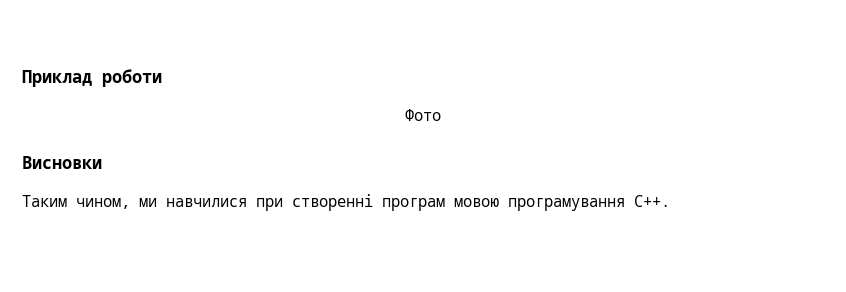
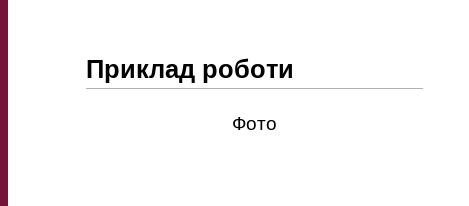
[22,156,102,169] [22,194,670,211] // Висновки // Таким чином, ми навчилися при створенні програм мовою програмування С++. -> (277, 123) none

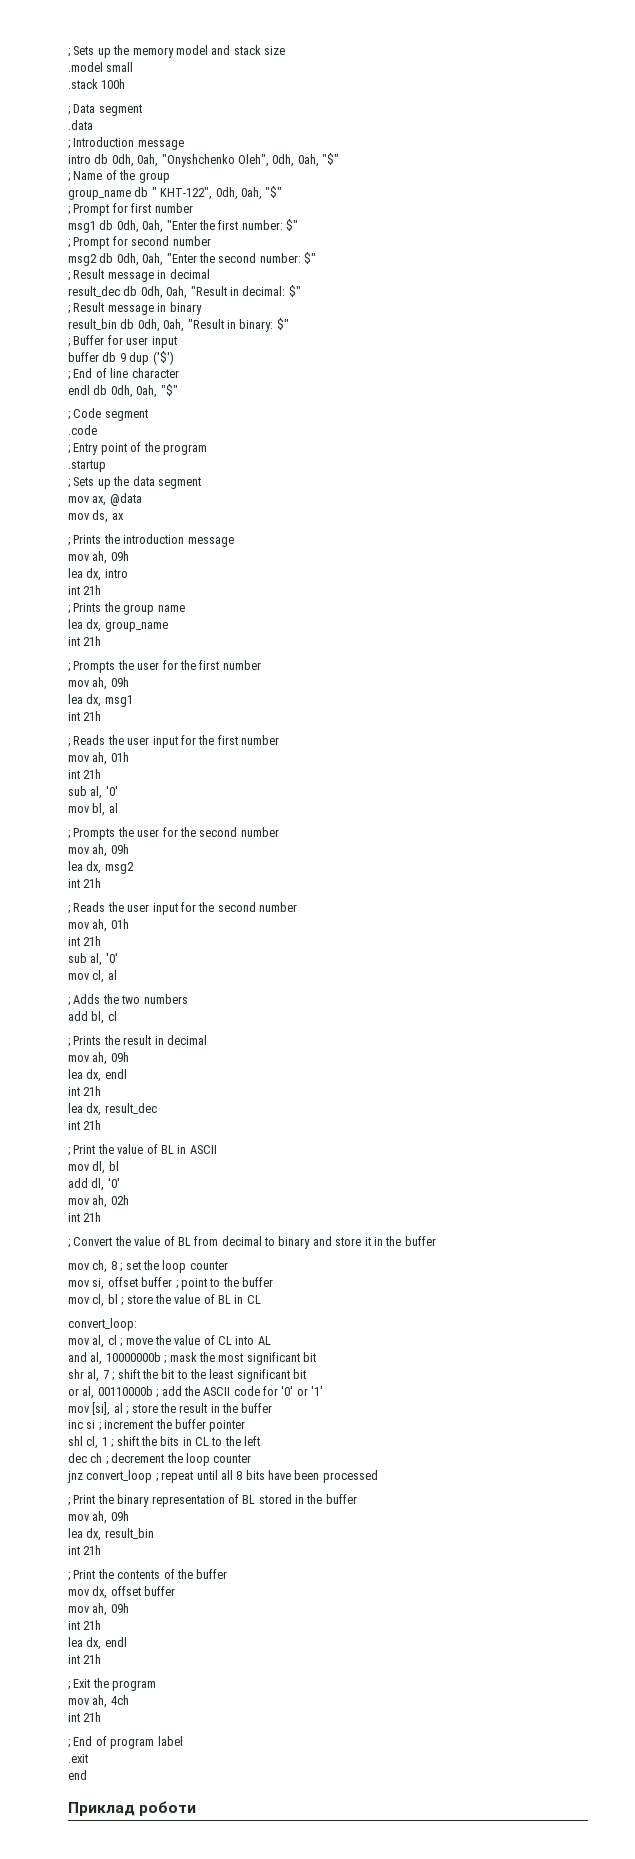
(86, 71) none -> [68,45,285,58] [68,62,134,72] [68,79,126,89] [68,104,142,116] [68,120,93,130] [68,137,184,150] [68,153,339,167] [68,170,170,183] [68,186,283,200] [68,203,193,216] [68,219,298,233] [68,236,211,249] [68,252,316,266] [68,269,210,282] [68,285,301,299] [68,302,202,315] [68,318,289,332] [68,335,177,348] [68,351,174,365] [68,368,179,380] [68,384,178,398] [68,408,148,421] [68,425,97,435] [68,442,207,455] [68,460,106,472] [68,476,201,489] [68,493,142,506] [68,510,124,523] [68,534,234,547] [68,551,129,564] [68,568,128,581] [68,585,102,595] [68,602,185,615] [68,619,168,632] [68,636,102,646] [68,660,261,673] [68,677,129,690] [68,694,133,707] [68,711,102,721] [68,735,279,748] [68,752,129,765] [68,769,102,779] [68,786,118,799] [68,803,118,816] [68,827,279,840] [68,844,129,857] [68,861,134,874] [68,878,102,888] [68,902,297,915] [68,919,129,932] [68,936,102,946] [68,953,118,966] [68,970,117,983] [68,994,188,1006] [68,1011,117,1024] [68,1035,207,1047] [68,1052,129,1065] [68,1069,127,1082] [68,1086,102,1096] [68,1103,157,1116] [68,1120,102,1130] [68,1144,217,1156] [68,1161,119,1174] [68,1178,120,1191] [68,1195,129,1208] [68,1212,102,1222] [68,1236,436,1249] [68,1260,228,1273] [68,1277,273,1290] [68,1294,261,1307] [68,1318,137,1331] [68,1335,271,1348] [68,1352,316,1365] [68,1369,307,1382] [68,1386,324,1399] [68,1402,273,1416] [68,1419,246,1432] [68,1436,261,1449] [68,1453,252,1466] [67,1470,378,1483] [68,1494,357,1507] [68,1511,129,1524] [68,1528,154,1541] [68,1545,102,1555] [68,1569,228,1581] [68,1586,176,1599] [68,1603,129,1616] [68,1620,102,1630] [68,1637,127,1650] [68,1654,102,1664] [68,1678,157,1691] [68,1695,129,1708] [68,1712,102,1722] [68,1736,183,1749] [68,1754,88,1763] [68,1770,87,1780] ; Sets up the memory model and stack size // .model small // .stack 100h // ; Data segment // .data // ; Introduction message // intro db 0dh, 0ah, "Onyshchenko Oleh", 0dh, 0ah, "$" // ; Name of the group // group_name db " KHT-122", 0dh, 0ah, "$" // ; Prompt for first number // msg1 db 0dh, 0ah, "Enter the first number: $" // ; Prompt for second number // msg2 db 0dh, 0ah, "Enter the second number: $" // ; Result message in decimal // result_dec db 0dh, 0ah, "Result in decimal: $" // ; Result message in binary // result_bin db 0dh, 0ah, "Result in binary: $" // ; Buffer for user input // buffer db 9 dup ('$') // ; End of line character // endl db 0dh, 0ah, "$" // ; Code segment // .code // ; Entry point of the program // .startup // ; Sets up the data segment // mov ax, @data // mov ds, ax // ; Prints the introduction message // mov ah, 09h // lea dx, intro // int 21h // ; Prints the group name // lea dx, group_name // int 21h // ; Prompts the user for the first number // mov ah, 09h // lea dx, msg1 // int 21h // ; Reads the user input for the first number // mov ah, 01h // int 21h // sub al, '0' // mov bl, al // ; Prompts the user for the second number // mov ah, 09h // lea dx, msg2 // int 21h // ; Reads the user input for the second number // mov ah, 01h // int 21h // sub al, '0' // mov cl, al // ; Adds the two numbers // add bl, cl // ; Prints the result in decimal // mov ah, 09h // lea dx, endl // int 21h // lea dx, result_dec // int 21h // ; Print the value of BL in ASCII // mov dl, bl // add dl, '0' // mov ah, 02h // int 21h // ; Convert the value of BL from decimal to binary and store it in the buffer // mov ch, 8 ; set the loop counter // mov si, offset buffer ; point to the buffer // mov cl, bl ; store the value of BL in CL // convert_loop: // mov al, cl ; move the value of CL into AL // and al, 10000000b ; mask the most significant bit // shr al, 7 ; shift the bit to the least significant bit // or al, 00110000b ; add the ASCII code for '0' or '1' // mov [si], al ; store the result in the buffer // inc si ; increment the buffer pointer // shl cl, 1 ; shift the bits in CL to the left // dec ch ; decrement the loop counter // jnz convert_loop ; repeat until all 8 bits have been processed // ; Print the binary representation of BL stored in the buffer // mov ah, 09h // lea dx, result_bin // int 21h // ; Print the contents of the buffer // mov dx, offset buffer // mov ah, 09h // int 21h // lea dx, endl // int 21h // ; Exit the program // mov ah, 4ch // int 21h // ; End of program label // .exit // end //
[232,117,277,130] // Фото -> (197, 1808) none

